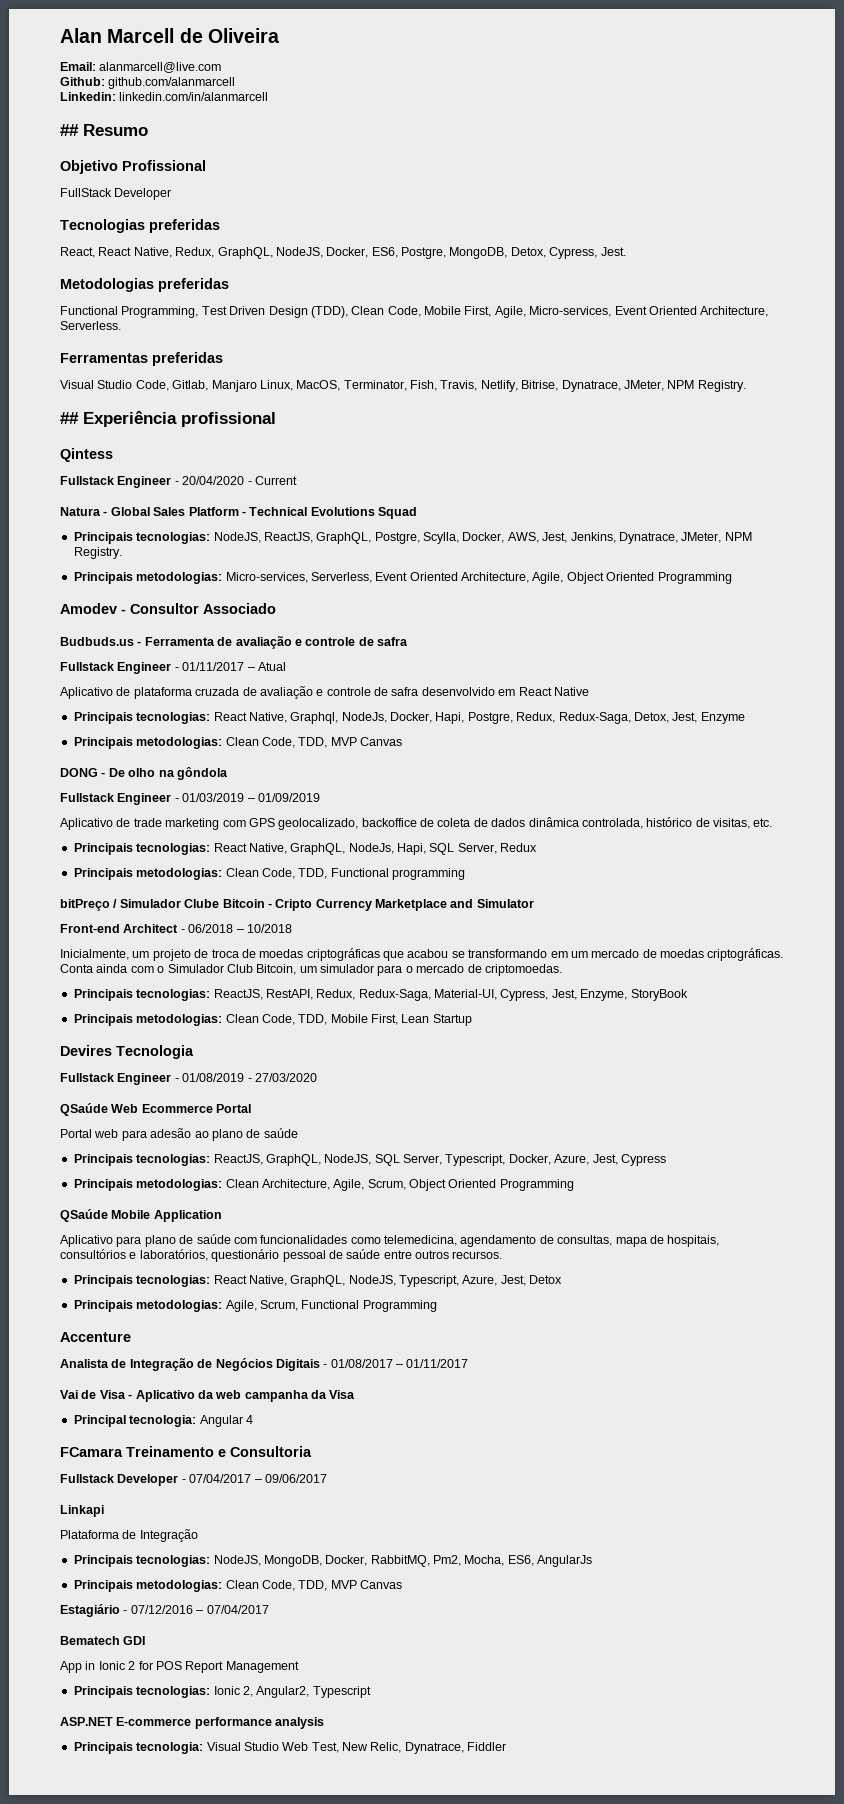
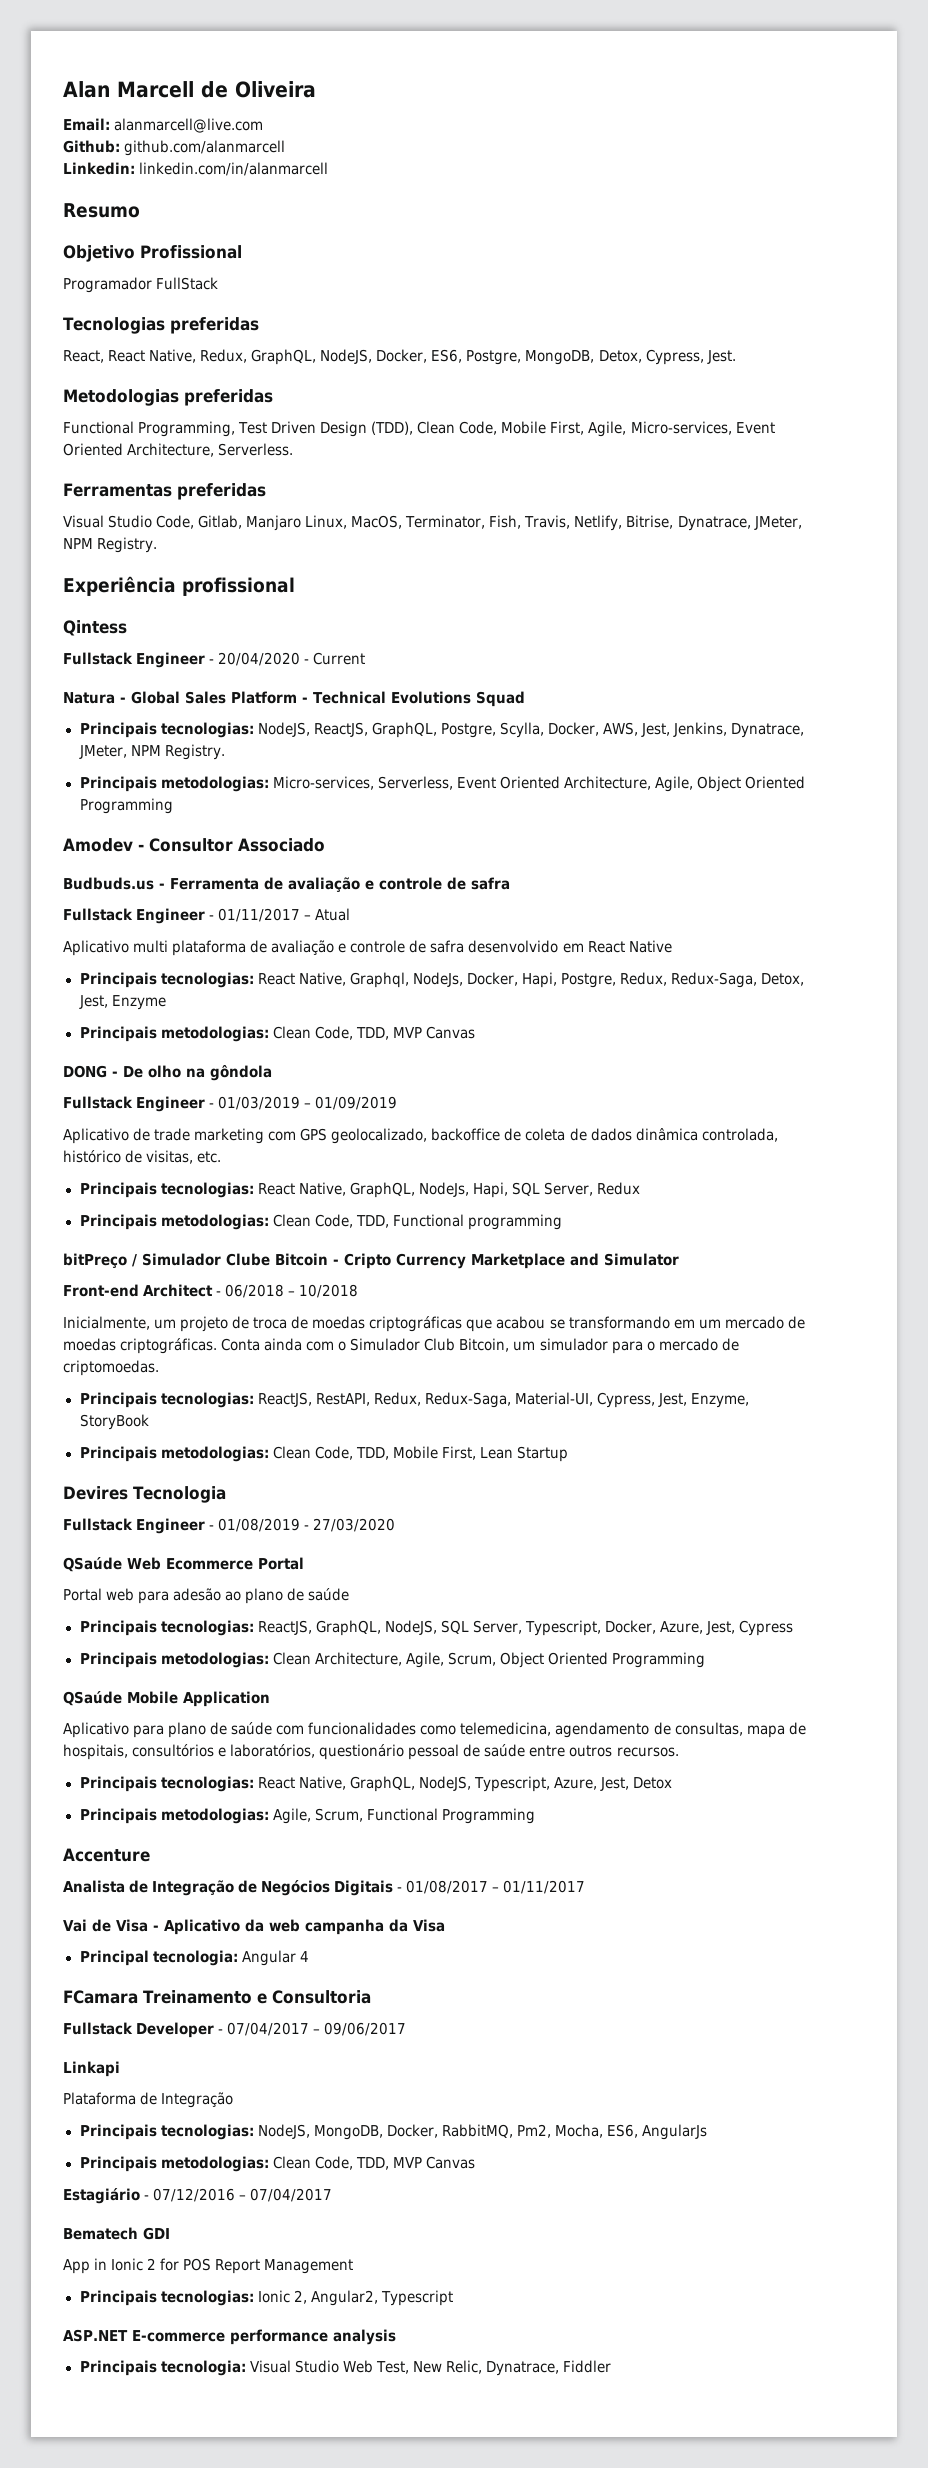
[60,124,79,136] ## -> (329, 169) none
(206, 165) none -> [63,277,152,293] Programador
[114,188,172,200] Developer -> (219, 283) none
[60,412,79,424] ## -> (158, 545) none
[116,687,240,699] de plataforma cruzada -> [133,940,247,956] multi plataforma

